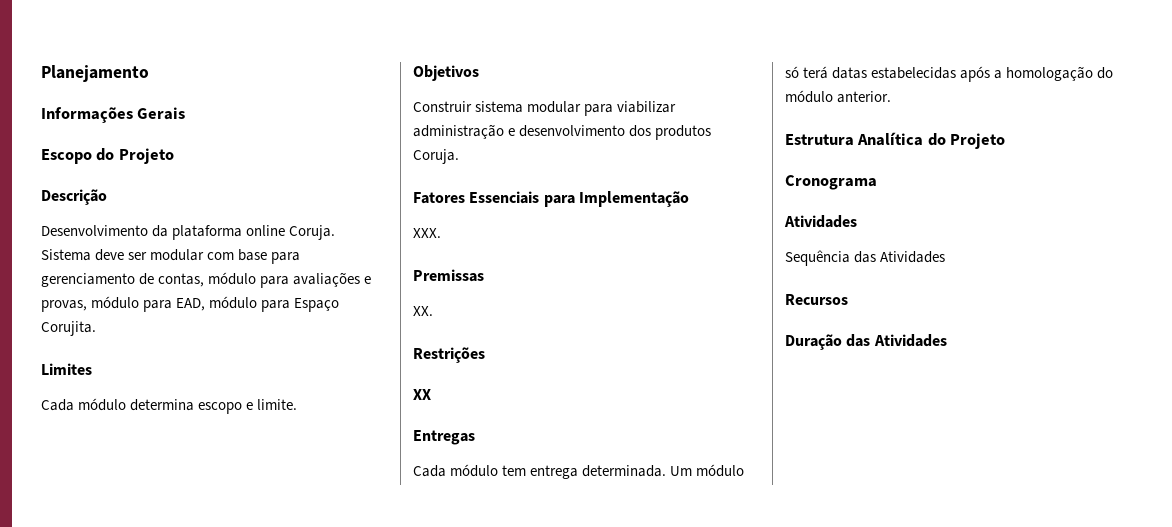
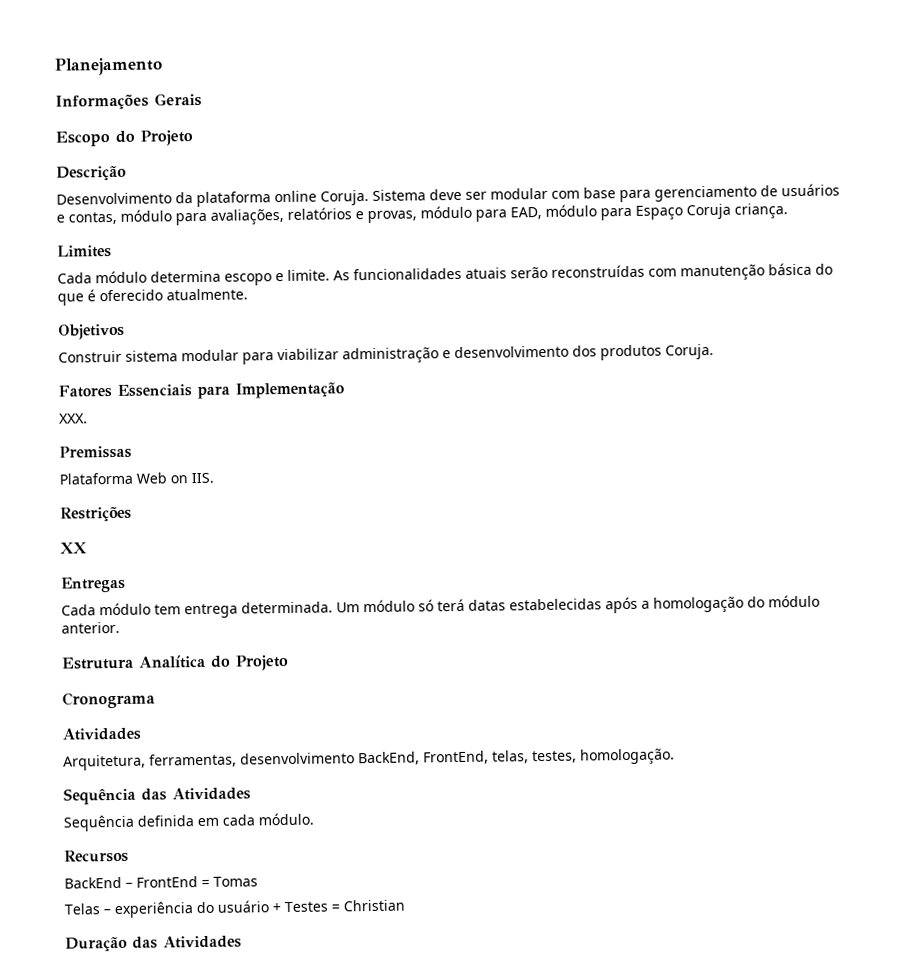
(155, 279) none -> [781,183,840,197] [56,214,65,223] usuários e
[293,272,361,287] avaliações -> [210,207,352,225] avaliações, relatórios
[41,321,96,336] Corujita. -> [686,203,788,220] Coruja criança.
(298, 404) none -> [333,262,833,281] [57,288,248,306] As funcionalidades atuais serão reconstruídas com manutenção básica do que é oferecido atualmente.
[413,306,433,316] XX. -> [59,472,214,485] Plataforma Web on IIS.
[785,250,946,266] [785,294,848,305] Sequência das Atividades // Recursos -> [63,748,675,771] [63,787,251,805] [63,812,314,832] [64,849,129,863] [64,876,258,889] [64,899,405,919] Arquitetura, ferramentas, desenvolvimento BackEnd, FrontEnd, telas, testes, homologação. // Sequência das Atividades // Sequência definida em cada módulo. // Recursos // BackEnd – FrontEnd = Tomas // Telas – experiência do usuário + Testes = Christian

